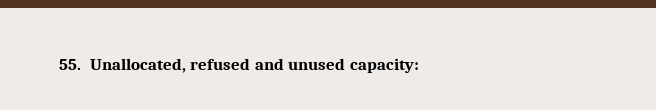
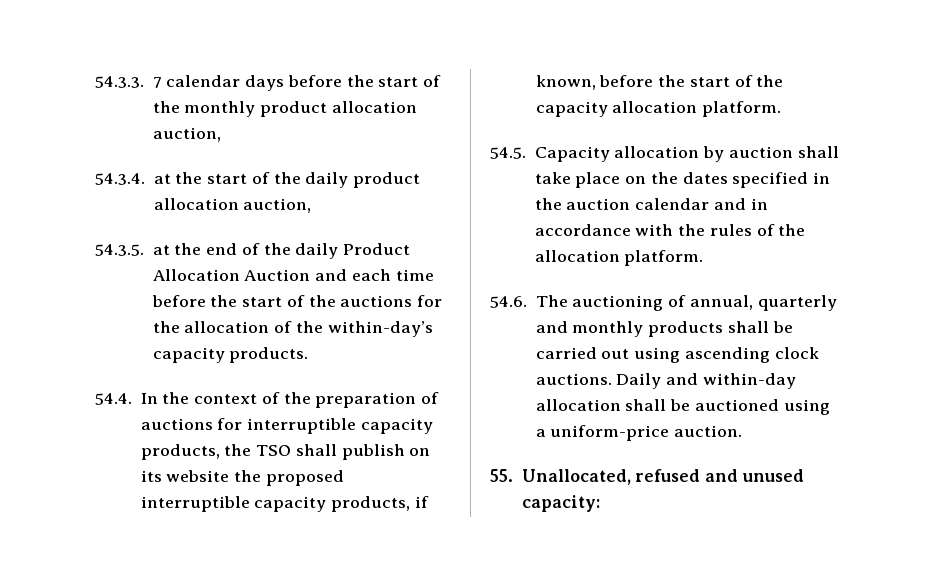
(59, 64) none -> [95,75,442,91] [152,101,417,117] [152,127,221,142] [95,172,421,188] [153,198,312,213] [95,243,411,259] [152,269,434,281] [151,295,443,307] [152,321,433,337] [152,347,309,363] [95,392,440,408] [140,418,433,434] [140,444,431,460] [140,470,344,486] [140,496,429,512] [535,75,784,90] [535,101,782,117] [490,146,839,162] [534,172,831,188] [534,198,768,210] [534,224,806,236] [534,250,704,266] [490,295,837,311] [535,321,793,337] [535,347,819,363] [535,373,796,389] [535,399,830,415] [535,425,743,441] 54.3.3. 7 calendar days before the start of the monthly product allocation auction, // 54.3.4. at the start of the daily product allocation auction, // 54.3.5. at the end of the daily Product Allocation Auction and each time before the start of the auctions for the allocation of the within-day’s capacity products. // 54.4. In the context of the preparation of auctions for interruptible capacity products, the TSO shall publish on its website the proposed interruptible capacity products, if known, before the start of the capacity allocation platform. // 54.5. Capacity allocation by auction shall take place on the dates specified in the auction calendar and in accordance with the rules of the allocation platform. // 54.6. The auctioning of annual, quarterly and monthly products shall be carried out using ascending clock auctions. Daily and within-day allocation shall be auctioned using a uniform-price auction. //

